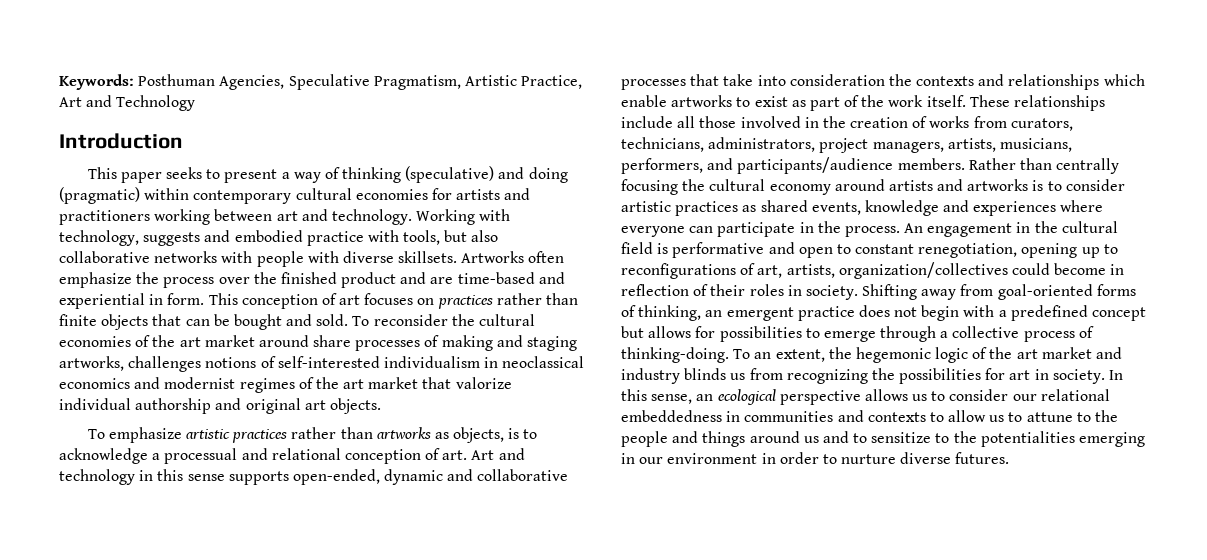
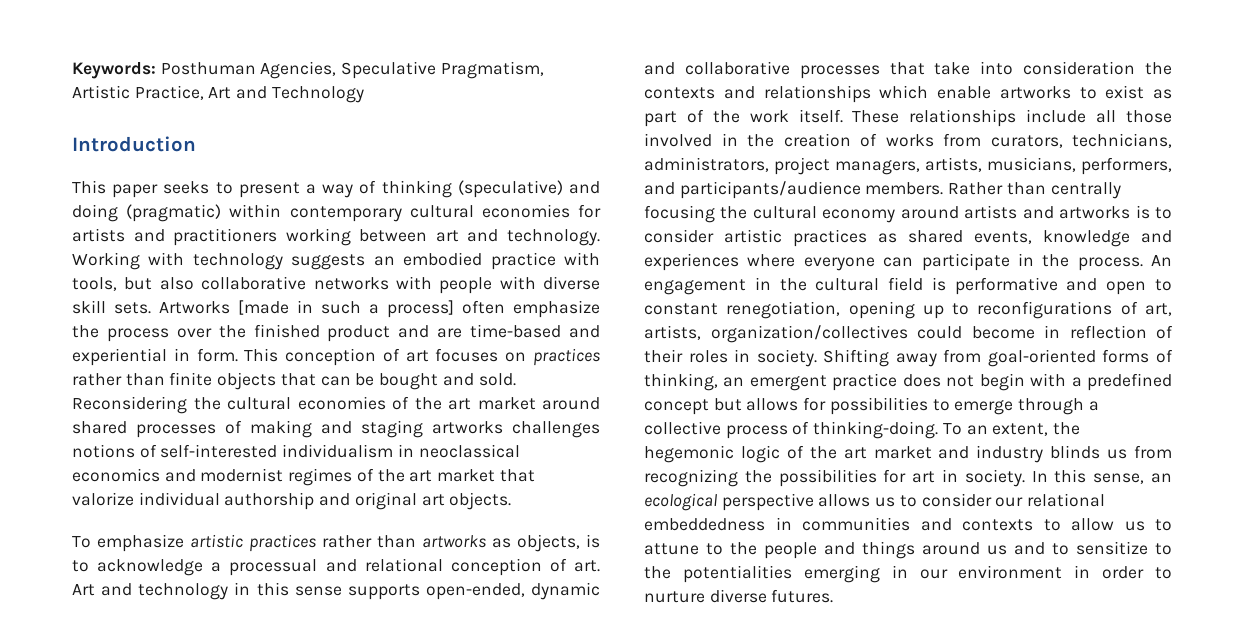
[59,230,231,246] technology, suggests and -> [192,253,395,270] technology suggests an
[398,251,525,263] skillsets. Artworks -> [72,300,454,318] skill sets. Artworks [made in such a process]
[352,314,448,326] To reconsider -> [72,396,187,414] Reconsidering
[313,335,352,347] share -> [72,421,127,434] shared
[59,356,124,371] artworks, -> [432,421,503,434] artworks

